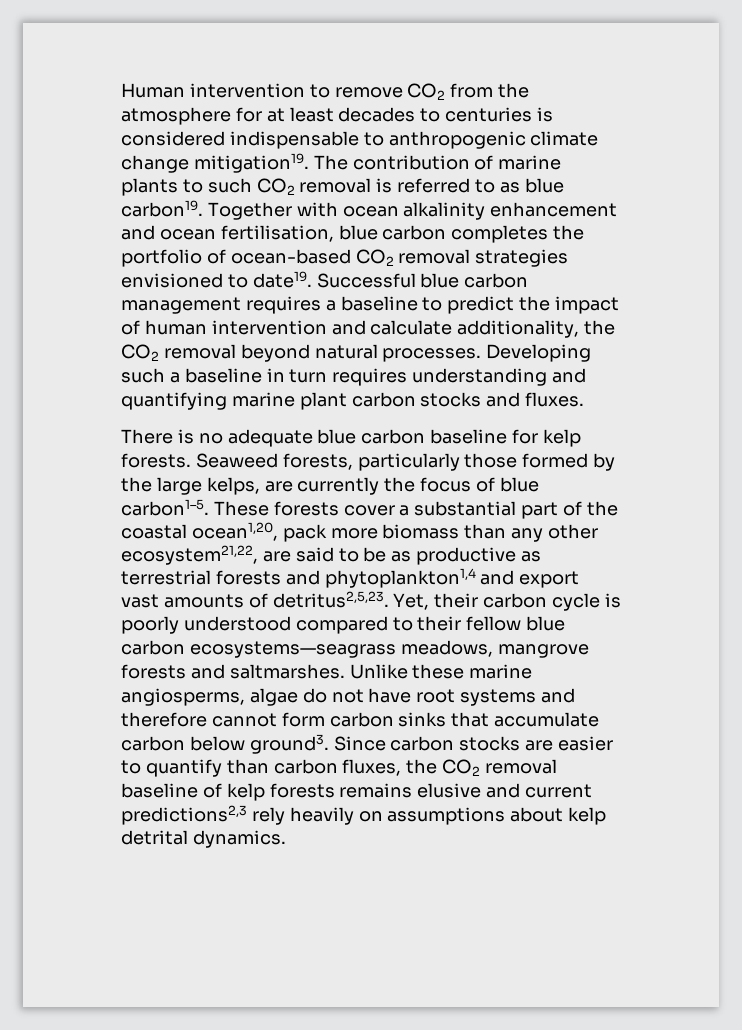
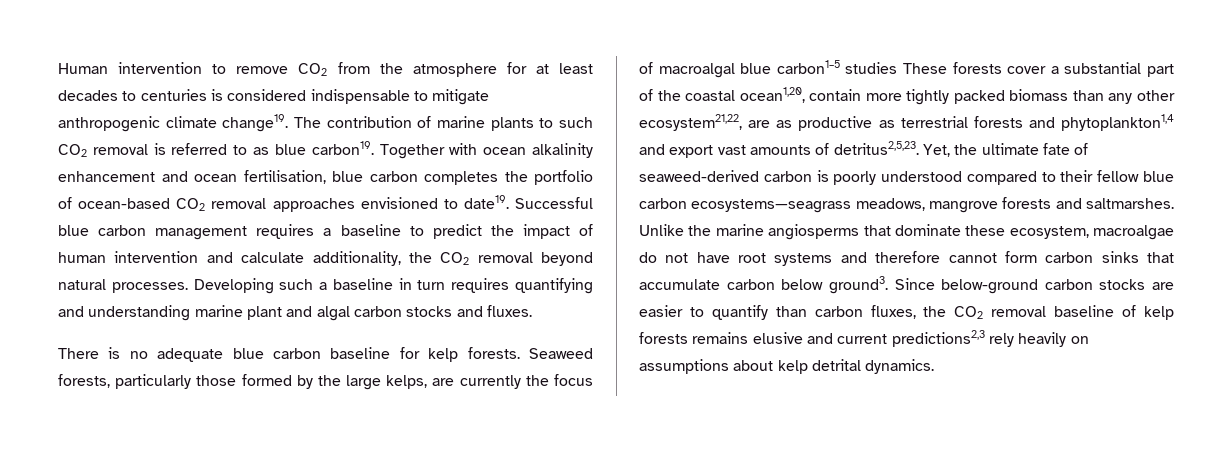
(384, 139) none -> [432,89,490,105] mitigate
[121,153,309,173] change mitigation19. -> [222,114,289,132] change19.
[475,249,569,267] strategies -> [272,198,355,212] approaches
[412,368,587,386] [121,392,347,410] understanding and quantifying marine plant -> [515,278,593,294] [58,305,350,321] quantifying and understanding marine plant and algal
[499,477,539,492] [121,499,209,516] blue carbon1–5. -> [658,60,898,78] macroalgal blue carbon1–5 studies
[282,524,378,542] pack more -> [809,89,1005,105] contain more tightly packed
[295,547,387,562] said to be -> (771, 124) none
[434,593,601,611] their carbon cycle -> [954,143,1089,155] [639,170,812,182] the ultimate fate of seaweed-derived carbon
[412,664,533,679] [121,688,298,706] these marine angiosperms, algae -> [688,224,1174,240] the marine angiosperms that dominate these ecosystem, macroalgae
(386, 743) none -> [941,279,1039,294] below-ground

